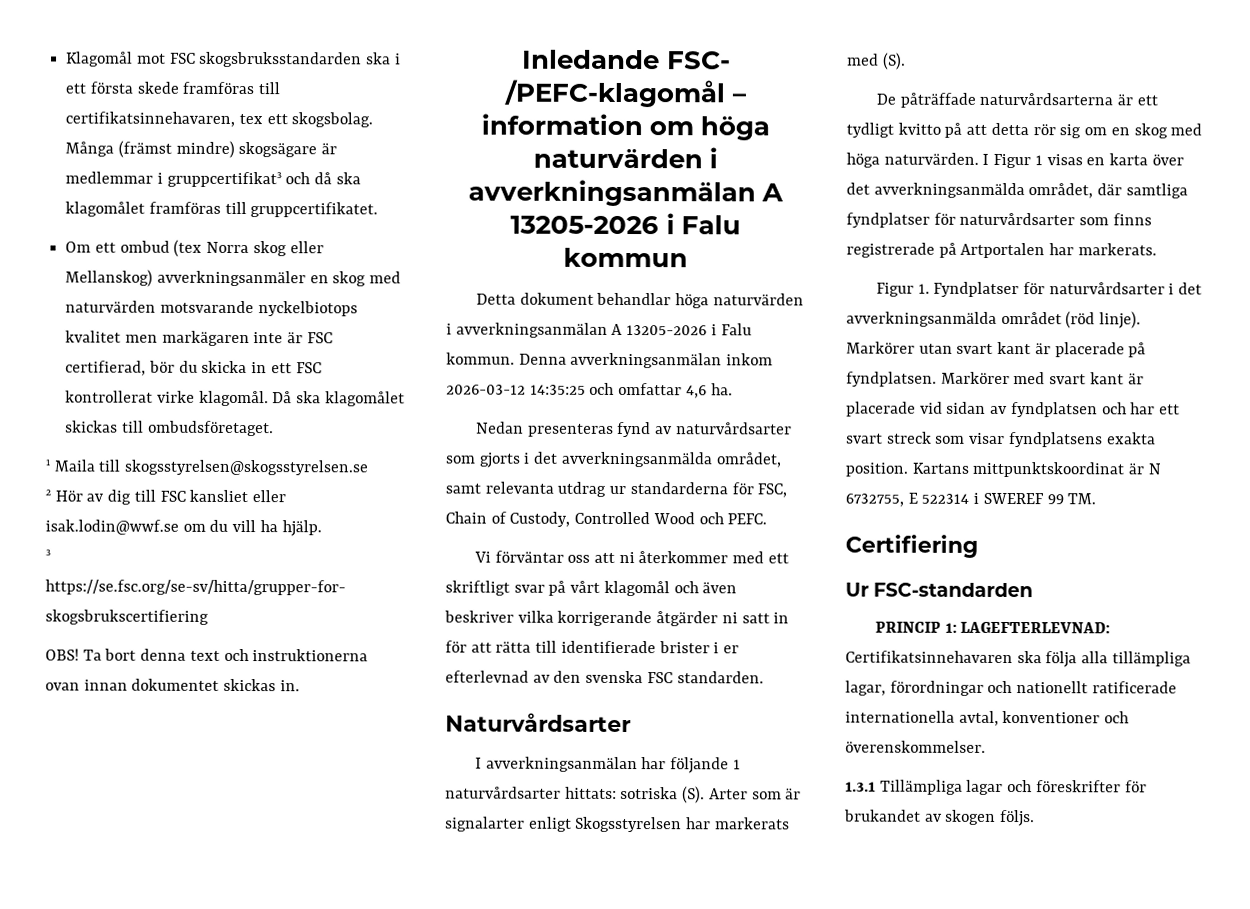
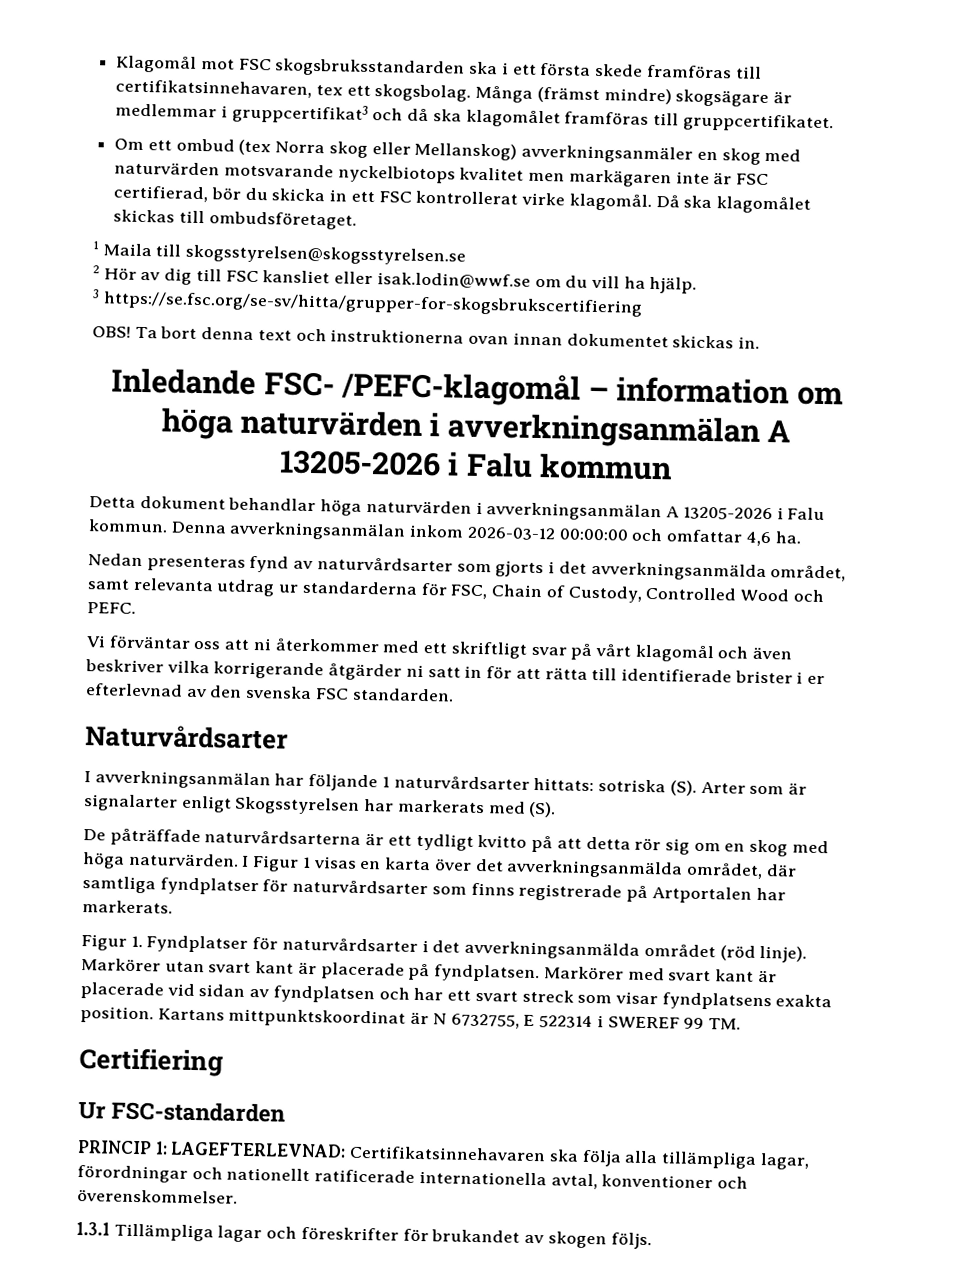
[529,384,586,395] 14:35:25 -> [558,528,629,541] 00:00:00

